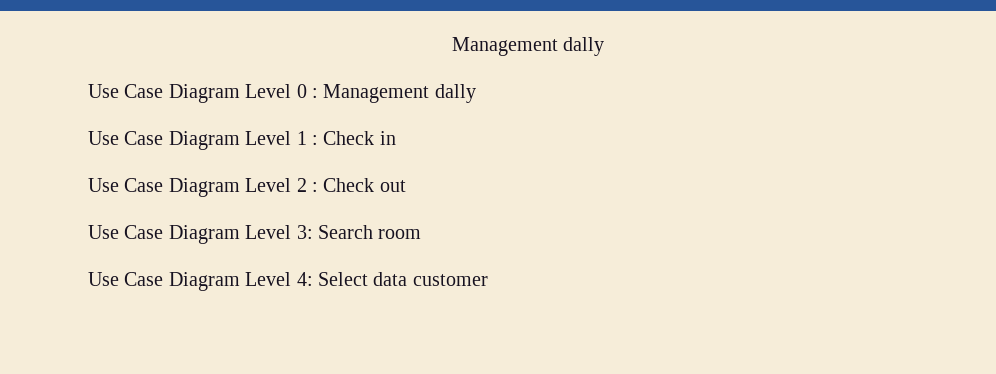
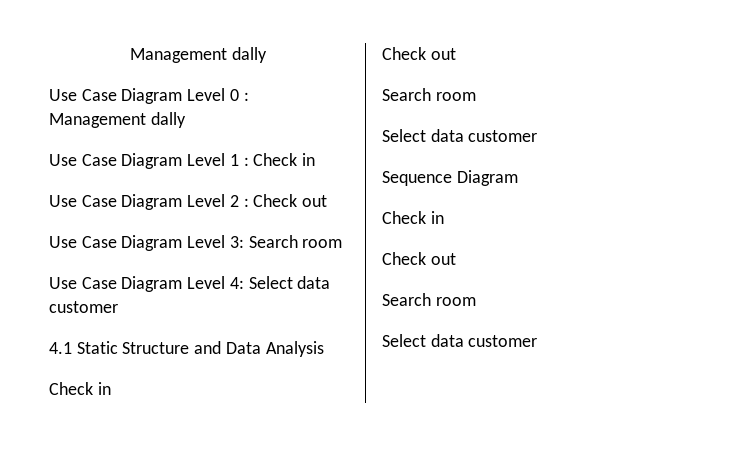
(488, 280) none -> [49,341,324,357] [49,382,111,395] [382,47,456,60] [382,88,476,101] [382,129,538,142] [382,170,518,186] [382,211,444,224] [382,252,456,265] [382,293,476,306] [382,334,538,347] // 4.1 Static Structure and Data Analysis // Check in // Check out // Search room // Select data customer // Sequence Diagram // Check in // Check out // Search room // Select data customer

